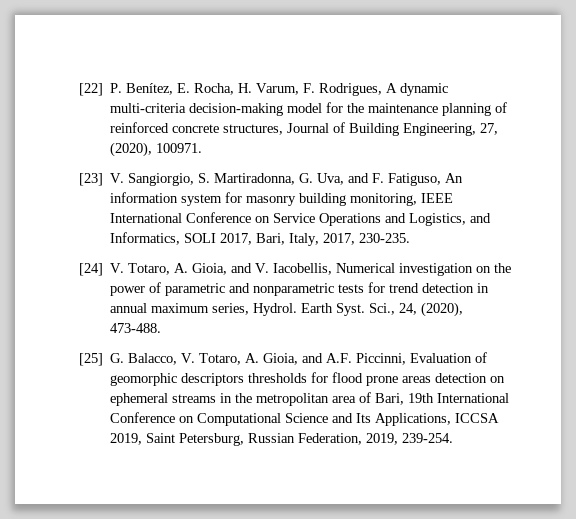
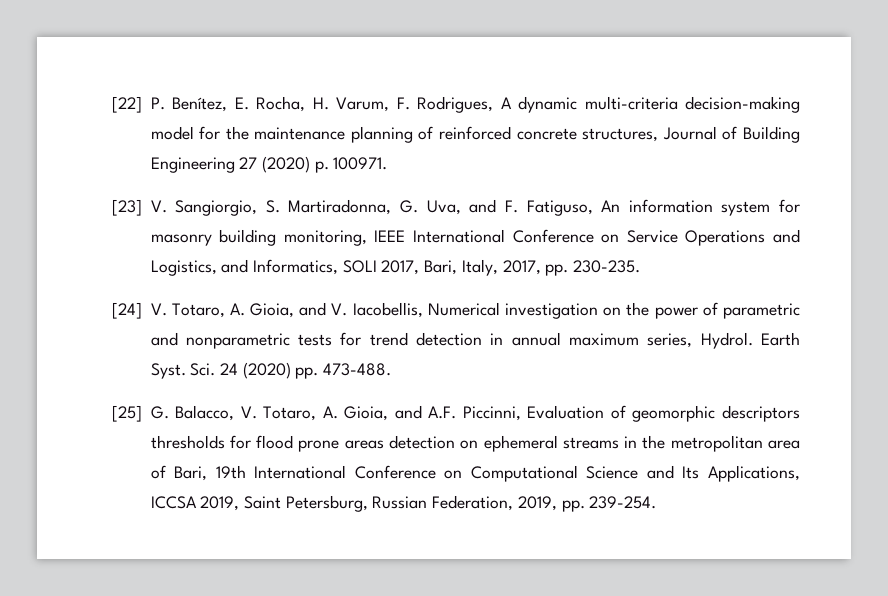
[402,123,498,136] [109,142,152,157] Engineering, 27, (2020), -> [150,156,329,173] Engineering 27 (2020) p.
(355, 239) none -> [545,264,569,276] pp.
[368,302,463,317] Sci., 24, (2020), -> [190,362,319,379] Sci. 24 (2020) pp.
(398, 439) none -> [561,500,585,512] pp.

